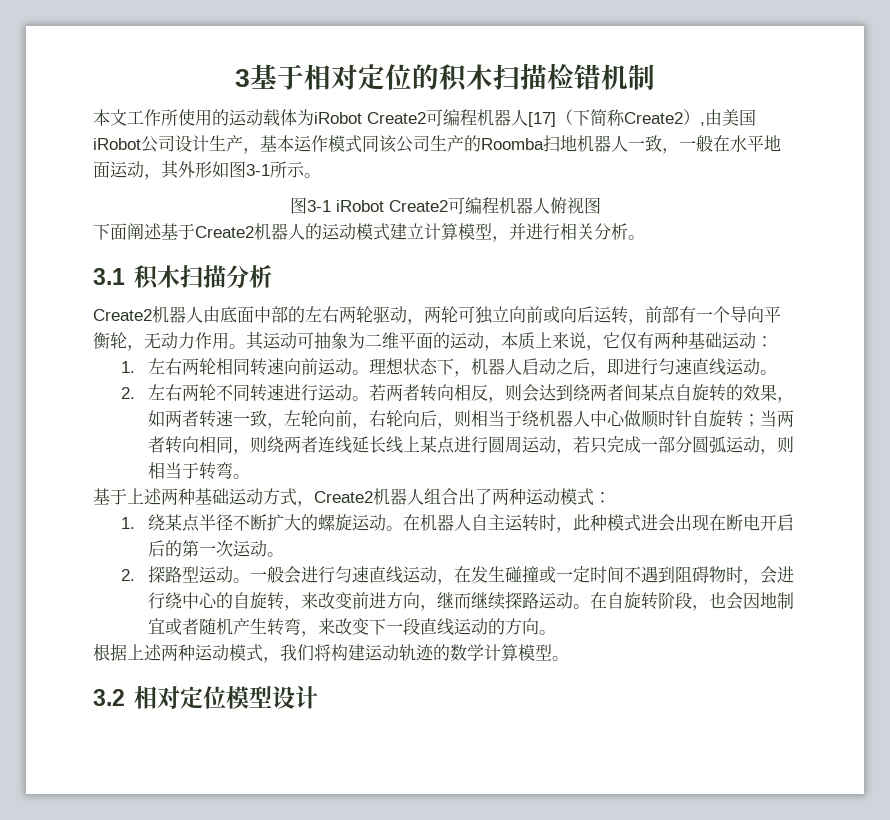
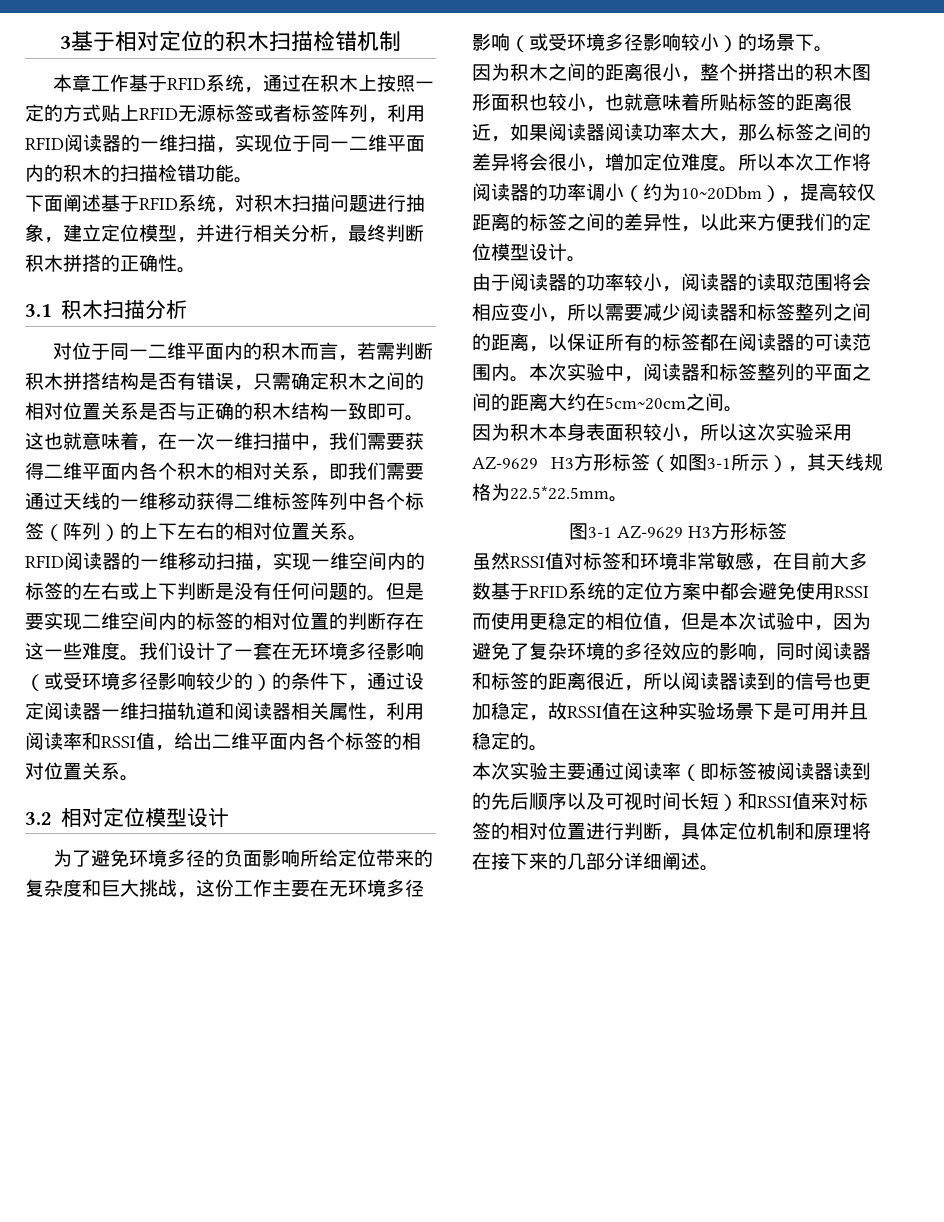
[110,109,756,127] [93,135,781,154] [93,160,321,180] [289,197,601,214] [93,223,458,241] 文工作所使用的运动载体为iRobot Create2可编程机器人[17]（下简称Create2）,由美国iRobot公司设计生产，基本运作模式同该公司生产的Roomba扫地机器人一致，一般在水平地面运动，其外形如图3-1所示。 // 图3-1 iRobot Create2可编程机器人俯视图 // 下面阐述基于Create2机器人的运动模式建立计算 -> [71,74,434,93] [25,104,425,123] [25,134,425,153] [25,164,253,183] [25,194,425,213] [25,224,139,243] 章工作基于RFID系统，通过在积木上按照一定的方式贴上RFID无源标签或者标签阵列，利用RFID阅读器的一维扫描，实现位于同一二维平面内的积木的扫描检错功能。 // 下面阐述基于RFID系统，对积木扫描问题进行抽象，建立定位
(628, 231) none -> [329,224,424,243] [25,254,177,272] ，最终判断积木拼搭的正确性
[93,306,781,325] [93,331,773,351] [120,358,778,377] [120,384,795,403] [148,410,795,429] [148,436,795,455] [148,462,251,480] [93,488,611,507] [120,514,795,533] [148,540,285,557] [120,566,795,585] [148,592,795,611] [148,618,557,637] [93,644,552,663] Create2机器人由底面中部的左右两轮驱动，两轮可独立向前或向后运转，前部有一个导向平衡轮，无动力作用。其运动可抽象为二维平面的运动，本质上来说，它仅有两种基础运动： // 1.左右两轮相同转速向前运动。理想状态下，机器人启动之后，即进行匀速直线运动。 // 2.左右两轮不同转速进行运动。若两者转向相反，则会达到绕两者间某点自旋转的效果，如两者转速一致，左轮向前，右轮向后，则相当于绕机器人中心做顺时针自旋转；当两者转向相同，则绕两者连线延长线上某点进行圆周运动，若只完成一部分圆弧运动，则相当于转弯。 // 基于上述两种基础运动方式，Create2机器人组合出了两种运动模式： // 1.绕某点半径不断扩大的螺旋运动。在机器人自主运转时，此种模式进会出现在断电开启后的第一次运动。 // 2.探路型运动。一般会进行匀速直线运动，在发生碰撞或一定时间不遇到阻碍物时，会进行绕中心的自旋转，来改变前进方向，继而继续探路运动。在自旋转阶段，也会因地制宜或者随机产生转弯，来改变下一段直线运动的方向。 // 根据上述两种运动模式，我们将构建运动轨迹的数学计算模型 -> [52,342,433,361] [25,372,424,391] [25,402,424,421] [25,432,424,451] [25,462,424,481] [25,492,424,510] [25,522,367,541] [25,552,425,571] [25,582,424,601] [25,612,424,630] [25,642,424,661] [25,672,424,691] [25,702,424,721] [25,732,421,751] [25,762,120,780] 对位于同一二维平面内的积木而言，若需判断积木拼搭结构是否有错误，只需确定积木之间的相对位置关系是否与正确的积木结构一致即可。这也就意味着，在一次一维扫描中，我们需要获得二维平面内各个积木的相对关系，即我们需要通过天线的一维移动获得二维标签阵列中各个标签（阵列）的上下左右的相对位置关系。 // RFID阅读器的一维移动扫描，实现一维空间内的标签的左右或上下判断是没有任何问题的。但是要实现二维空间内的标签的相对位置的判断存在这一些难度。我们设计了一套在无环境多径影响（或受环境多径影响较少的）的条件下，通过设定阅读器一维扫描轨道和阅读器相关属性，利用阅读率和RSSI值，给出二维平面内各个标签的相对位置关系
(318, 697) none -> [52,849,433,867] [25,879,424,898] [472,33,833,52] [472,63,871,82] [472,93,852,112] [472,123,871,142] [472,153,871,172] [472,183,876,202] [472,213,871,232] [472,243,586,262] [472,273,871,292] [472,303,871,322] [472,333,871,352] [472,363,871,382] [472,393,743,412] [472,423,852,442] [472,453,883,472] [472,483,628,502] [568,522,787,540] [472,552,868,571] [472,582,869,600] [472,612,871,631] [472,642,871,661] [472,672,871,691] [472,702,868,721] [472,732,548,751] [472,762,871,781] [472,792,868,811] [472,822,871,841] [472,852,719,871] // 为了避免环境多径的负面影响所给定位带来的复杂度和巨大挑战，这份工作主要在无环境多径影响（或受环境多径影响较小）的场景下。 // 因为积木之间的距离很小，整个拼搭出的积木图形面积也较小，也就意味着所贴标签的距离很近，如果阅读器阅读功率太大，那么标签之间的差异将会很小，增加定位难度。所以本次工作将阅读器的功率调小（约为10~20Dbm），提高较仅距离的标签之间的差异性，以此来方便我们的定位模型设计。 // 由于阅读器的功率较小，阅读器的读取范围将会相应变小，所以需要减少阅读器和标签整列之间的距离，以保证所有的标签都在阅读器的可读范围内。本次实验中，阅读器和标签整列的平面之间的距离大约在5cm~20cm之间。 // 因为积木本身表面积较小，所以这次实验采用AZ-9629 H3方形标签（如图3-1所示），其天线规格为22.5*22.5mm。 // 图3-1 AZ-9629 H3方形标签 // 虽然RSSI值对标签和环境非常敏感，在目前大多数基于RFID系统的定位方案中都会避免使用RSSI而使用更稳定的相位值，但是本次试验中，因为避免了复杂环境的多径效应的影响，同时阅读器和标签的距离很近，所以阅读器读到的信号也更加稳定，故RSSI值在这种实验场景下是可用并且稳定的。 // 本次实验主要通过阅读率（即标签被阅读器读到的先后顺序以及可视时间长短）和RSSI值来对标签的相对位置进行判断，具体定位机制和原理将在接下来的几部分详细阐述。

